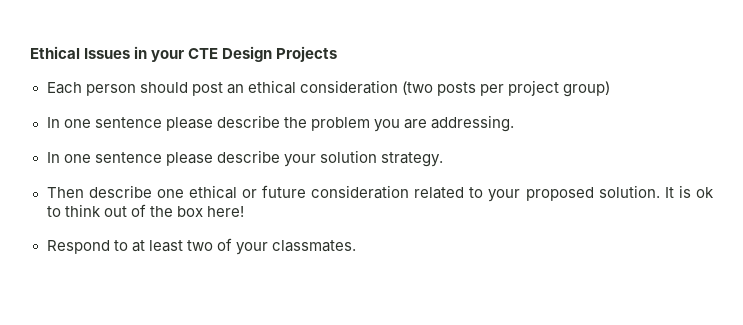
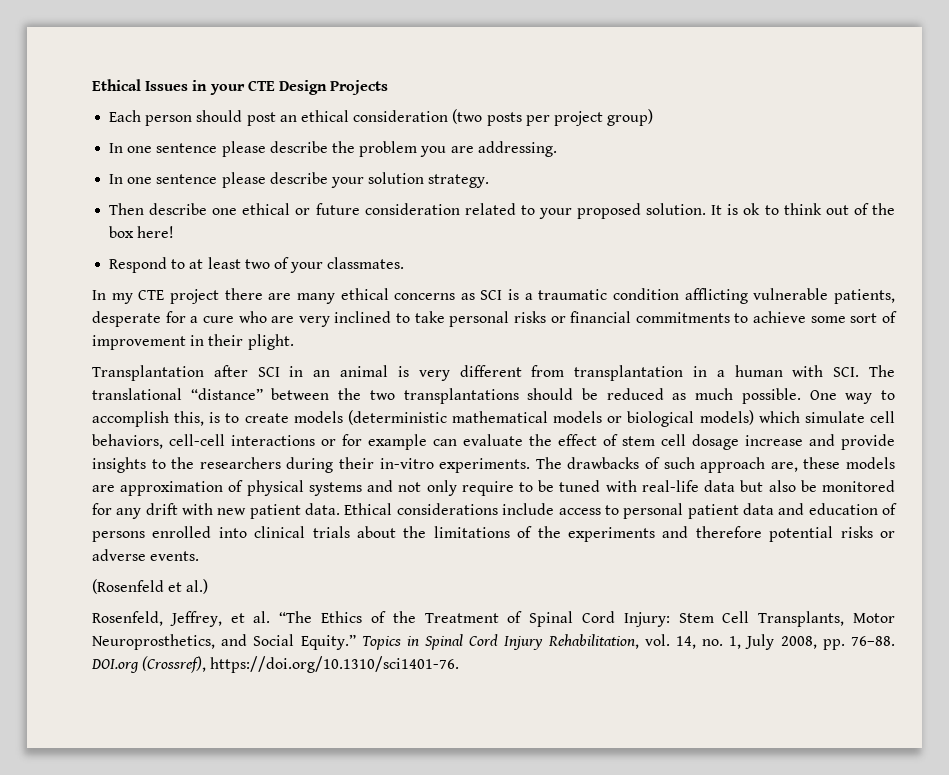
(356, 246) none -> [92,288,895,304] [92,311,898,327] [92,334,294,350] [92,365,895,381] [92,388,895,404] [92,410,895,427] [92,434,895,450] [92,457,896,473] [92,480,895,496] [92,503,898,519] [92,526,895,542] [92,549,200,561] [92,579,209,594] [92,611,895,627] [92,634,895,650] [91,656,460,673] // In my CTE project there are many ethical concerns as SCI is a traumatic condition afflicting vulnerable patients, desperate for a cure who are very inclined to take personal risks or financial commitments to achieve some sort of improvement in their plight. // Transplantation after SCI in an animal is very different from transplantation in a human with SCI. The translational “distance” between the two transplantations should be reduced as much possible. One way to accomplish this, is to create models (deterministic mathematical models or biological models) which simulate cell behaviors, cell-cell interactions or for example can evaluate the effect of stem cell dosage increase and provide insights to the researchers during their in-vitro experiments. The drawbacks of such approach are, these models are approximation of physical systems and not only require to be tuned with real-life data but also be monitored for any drift with new patient data. Ethical considerations include access to personal patient data and education of persons enrolled into clinical trials about the limitations of the experiments and therefore potential risks or adverse events. // (Rosenfeld et al.) // Rosenfeld, Jeffrey, et al. “The Ethics of the Treatment of Spinal Cord Injury: Stem Cell Transplants, Motor Neuroprosthetics, and Social Equity.” Topics in Spinal Cord Injury Rehabilitation, vol. 14, no. 1, July 2008, pp. 76–88. DOI.org (Crossref), https://doi.org/10.1310/sci1401-76.

